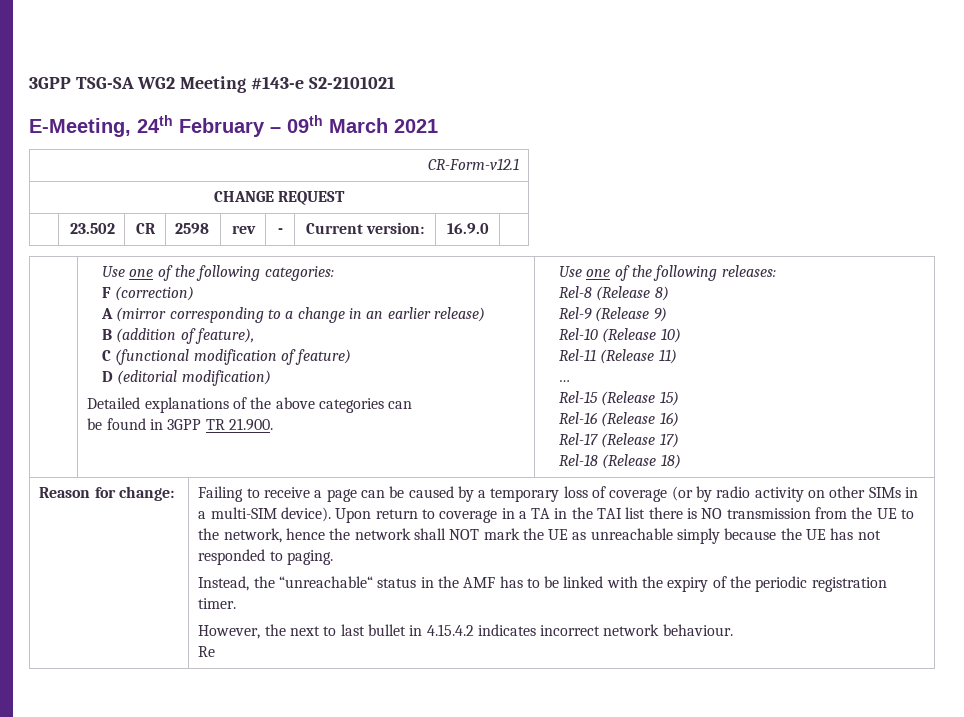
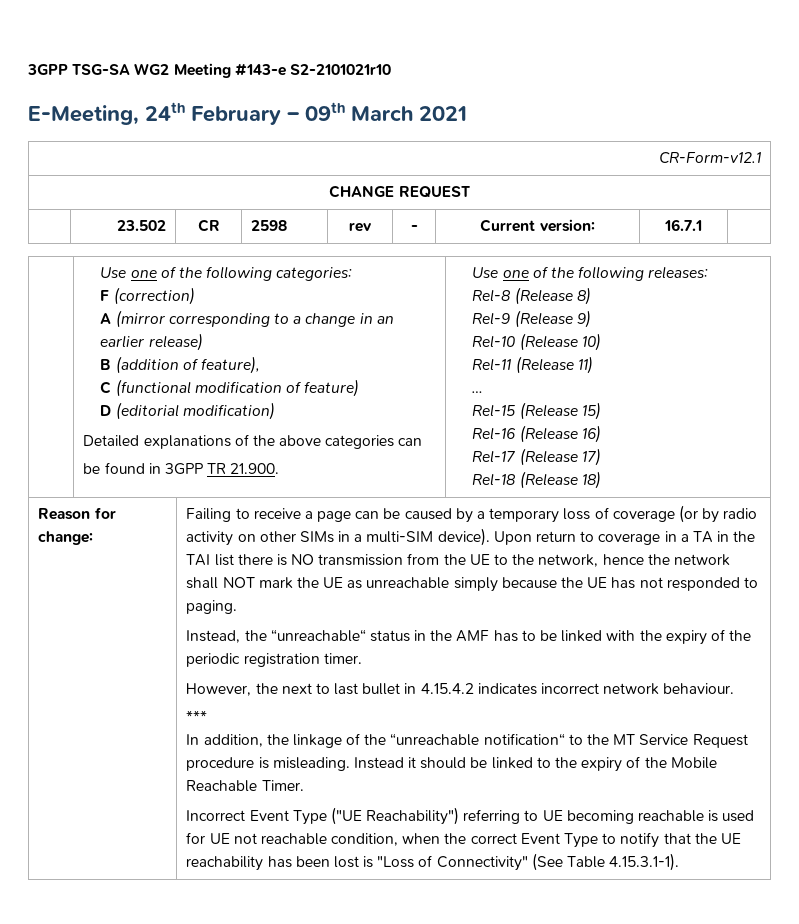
[308,76,395,89] S2-2101021 -> [289,64,391,75] S2-2101021r10
[446,223,489,234] 16.9.0 -> [664,219,702,231] 16.7.1
[198,646,216,657] Re -> [186,710,208,722] [186,733,748,748] [186,756,717,772] [186,780,304,792] [186,807,755,825] [186,832,741,848] [186,853,680,871] *** // In addition, the linkage of the “unreachable notification“ to the MT Service Request procedure is misleading. Instead it should be linked to the expiry of the Mobile Reachable Timer. // Incorrect Event Type ("UE Reachability") referring to UE becoming reachable is used for UE not reachable condition, when the correct Event Type to notify that the UE reachability has been lost is "Loss of Connectivity" (See Table 4.15.3.1-1).

